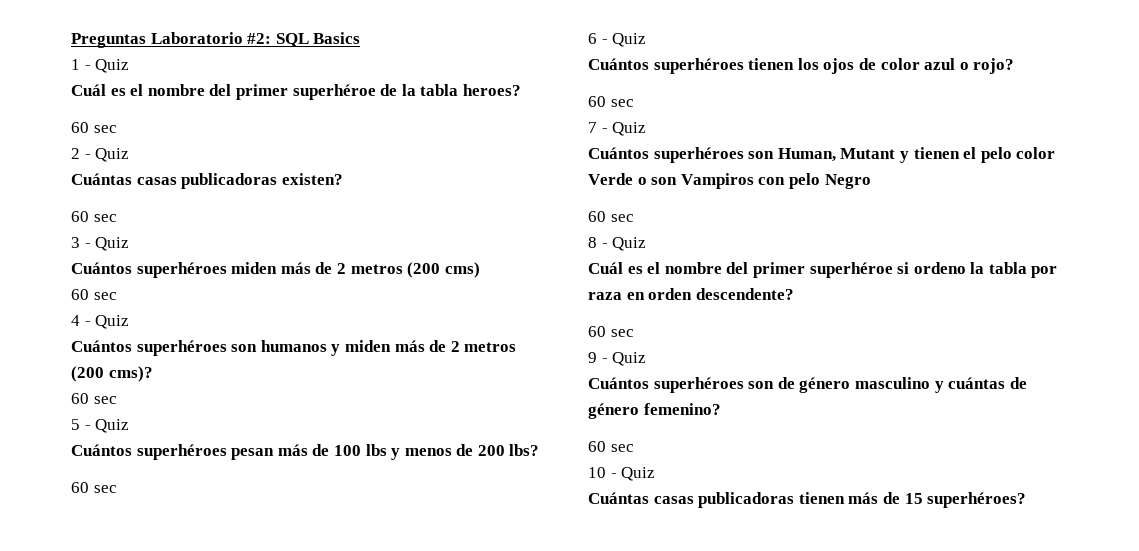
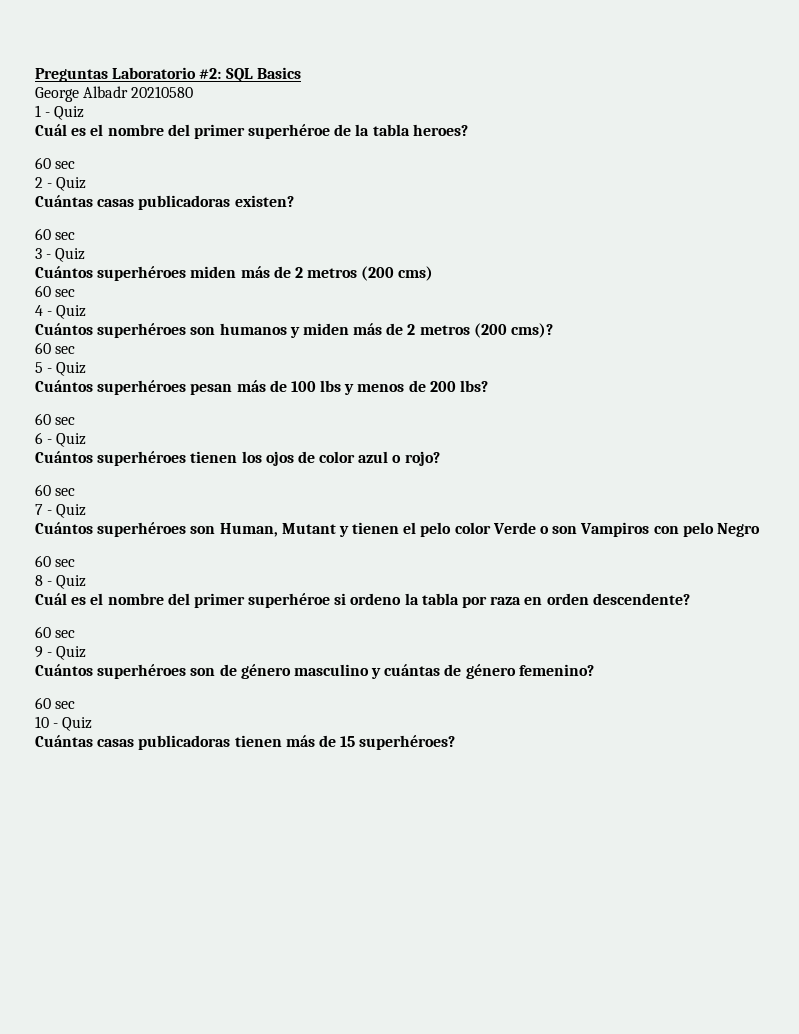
(361, 38) none -> [35,86,194,102] // George Albadr 20210580

